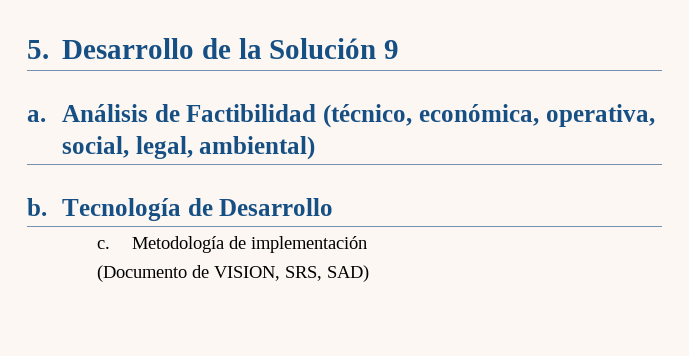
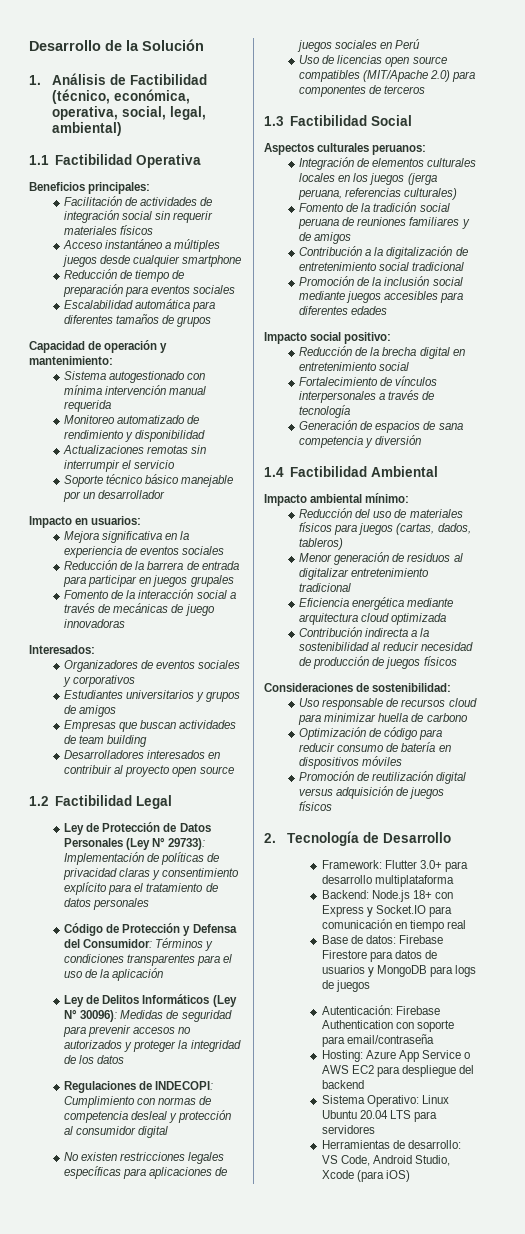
[27,40,49,59] 5. -> (29, 45) none
[384,40,400,59] [27,110,46,122] 9 // a. -> [29,75,41,85] // 1.
[27,198,334,221] [96,236,367,253] [96,265,369,282] b. Tecnología de Desarrollo // c. Metodología de implementación // (Documento de VISION, SRS, SAD) -> [29,154,201,168] [29,182,151,194] [64,196,213,206] [64,210,214,223] [64,225,154,235] [63,239,221,252] [62,255,242,267] [64,269,185,282] [63,284,236,297] [64,299,216,312] [64,314,212,327] [29,340,168,353] [29,356,113,365] [64,371,206,383] [64,385,207,395] [64,400,112,412] [64,415,200,424] [64,430,206,442] [63,445,207,454] [64,460,176,472] [64,474,234,487] [63,490,166,502] [29,516,142,528] [64,531,190,543] [64,546,225,558] [64,560,239,570] [63,575,234,587] [64,589,236,599] [64,603,215,616] [64,619,126,628] [29,645,95,654] [64,660,241,672] [63,675,136,687] [64,690,241,702] [64,705,117,717] [64,720,237,732] [64,735,148,747] [64,750,221,759] [64,765,234,777] [29,795,172,809] [64,822,211,835] [64,837,206,850] [64,852,220,865] [63,868,240,880] [64,882,218,895] [64,898,150,910] [64,923,237,936] [64,938,214,951] [64,954,233,966] [64,968,164,981] [64,994,237,1007] [64,1009,232,1022] [63,1025,192,1037] [64,1040,241,1052] [64,1055,125,1064] [64,1081,214,1093] [64,1096,212,1108] [64,1110,232,1123] [64,1126,169,1138] [64,1152,225,1164] [64,1166,228,1179] [297,39,421,52] [299,55,447,67] [299,70,476,82] [299,85,426,97] [264,115,412,126] [264,143,427,155] [299,157,477,170] [299,173,437,185] [298,188,458,200] [299,202,450,212] [298,217,470,229] [299,232,352,244] [299,246,468,259] [299,262,465,271] [299,276,463,286] [299,291,464,303] [299,306,388,315] [264,332,392,344] [299,346,465,359] [299,362,410,371] [299,376,438,386] [299,390,435,403] [299,405,351,418] [299,420,463,433] [299,435,422,448] [264,466,438,477] [264,493,410,506] [299,508,463,518] [299,522,471,535] [299,538,344,550] [299,552,463,565] [299,568,430,580] [299,583,352,592] [299,597,454,610] [299,613,447,625] [299,627,430,637] [299,642,474,651] [299,656,457,669] [264,683,452,692] [299,698,477,710] [298,713,468,725] [299,727,443,740] [299,742,451,752] [299,756,403,769] [299,771,467,784] [299,786,445,799] [299,801,333,811] [264,831,451,846] [321,860,468,872] [321,875,454,887] [321,890,453,902] [321,905,452,917] [321,919,466,932] [321,935,443,944] [321,950,437,962] [321,965,477,977] [321,980,370,992] [321,1005,440,1015] [321,1020,454,1032] [321,1034,434,1047] [321,1050,471,1062] [321,1065,475,1077] [321,1080,364,1089] [321,1095,449,1107] [321,1110,437,1122] [321,1125,375,1134] [321,1140,461,1149] [321,1155,450,1166] [321,1170,410,1182] 1.1 Factibilidad Operativa // Beneficios principales: // Facilitación de actividades de integración social sin requerir materiales físicos // Acceso instantáneo a múltiples juegos desde cualquier smartphone // Reducción de tiempo de preparación para eventos sociales // Escalabilidad automática para diferentes tamaños de grupos // Capacidad de operación y mantenimiento: // Sistema autogestionado con mínima intervención manual requerida // Monitoreo automatizado de rendimiento y disponibilidad // Actualizaciones remotas sin interrumpir el servicio // Soporte técnico básico manejable por un desarrollador // Impacto en usuarios: // Mejora significativa en la experiencia de eventos sociales // Reducción de la barrera de entrada para participar en juegos grupales // Fomento de la interacción social a través de mecánicas de juego innovadoras // Interesados: // Organizadores de eventos sociales y corporativos // Estudiantes universitarios y grupos de amigos // Empresas que buscan actividades de team building // Desarrolladores interesados en contribuir al proyecto open source // 1.2 Factibilidad Legal // Ley de Protección de Datos Personales (Ley N° 29733): Implementación de políticas de privacidad claras y consentimiento explícito para el tratamiento de datos personales // Código de Protección y Defensa del Consumidor: Términos y condiciones transparentes para el uso de la aplicación // Ley de Delitos Informáticos (Ley N° 30096): Medidas de seguridad para prevenir accesos no autorizados y proteger la integridad de los datos // Regulaciones de INDECOPI: Cumplimiento con normas de competencia desleal y protección al consumidor digital // No existen restricciones legales específicas para aplicaciones de juegos sociales en Perú // Uso de licencias open source compatibles (MIT/Apache 2.0) para componentes de terceros // 1.3 Factibilidad Social // Aspectos culturales peruanos: // Integración de elementos culturales locales en los juegos (jerga peruana, referencias culturales) // Fomento de la tradición social peruana de reuniones familiares y de amigos // Contribución a la digitalización de entretenimiento social tradicional // Promoción de la inclusión social mediante juegos accesibles para diferentes edades // Impacto social positivo: // Reducción de la brecha digital en entretenimiento social // Fortalecimiento de vínculos interpersonales a través de tecnología // Generación de espacios de sana competencia y diversión // 1.4 Factibilidad Ambiental // Impacto ambiental mínimo: // Reducción del uso de materiales físicos para juegos (cartas, dados, tableros) // Menor generación de residuos al digitalizar entretenimiento tradicional // Eficiencia energética mediante arquitectura cloud optimizada // Contribución indirecta a la sostenibilidad al reducir necesidad de producción de juegos físicos // Consideraciones de sostenibilidad: // Uso responsable de recursos cloud para minimizar huella de carbono // Optimización de código para reducir consumo de batería en dispositivos móviles // Promoción de reutilización digital versus adquisición de juegos físicos // 2. Tecnología de Desarrollo // Framework: Flutter 3.0+ para desarrollo multiplataforma // Backend: Node.js 18+ con Express y Socket.IO para comunicación en tiempo real // Base de datos: Firebase Firestore para datos de usuarios y MongoDB para logs de juegos // Autenticación: Firebase Authentication con soporte para email/contraseña // Hosting: Azure App Service o AWS EC2 para despliegue del backend // Sistema Operativo: Linux Ubuntu 20.04 LTS para servidores // Herramientas de desarrollo: VS Code, Android Studio, Xcode (para iOS)

